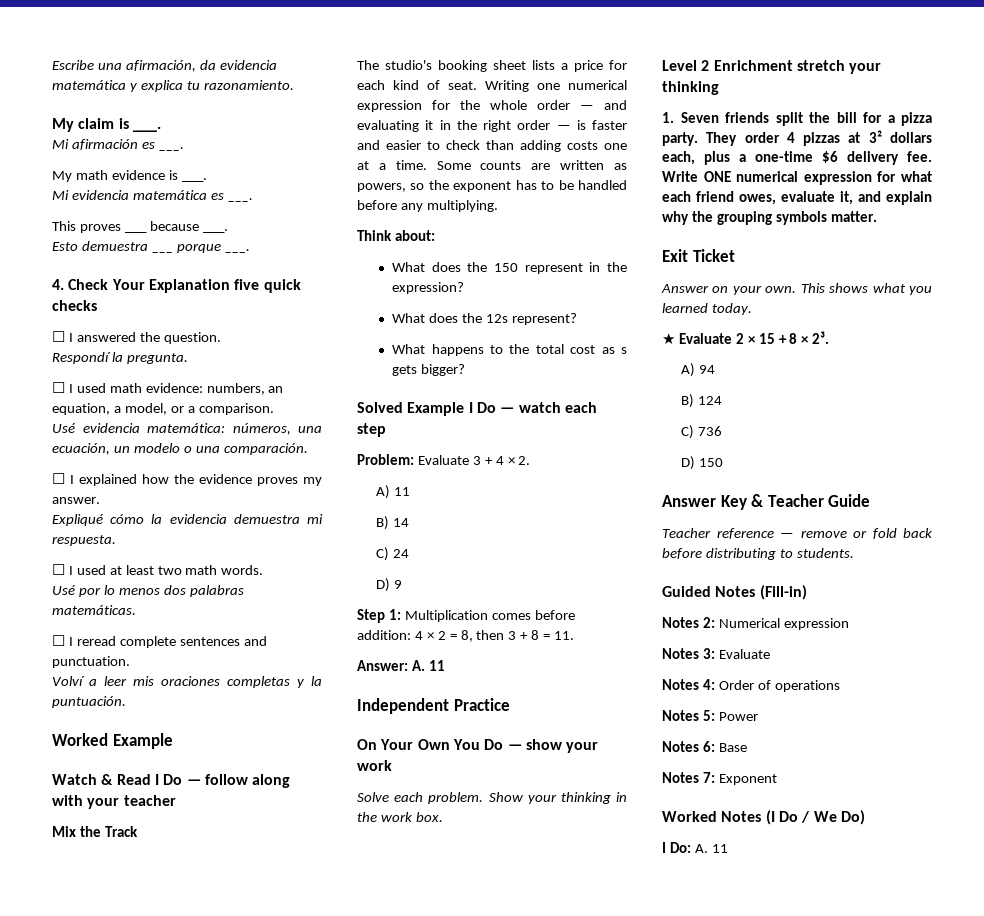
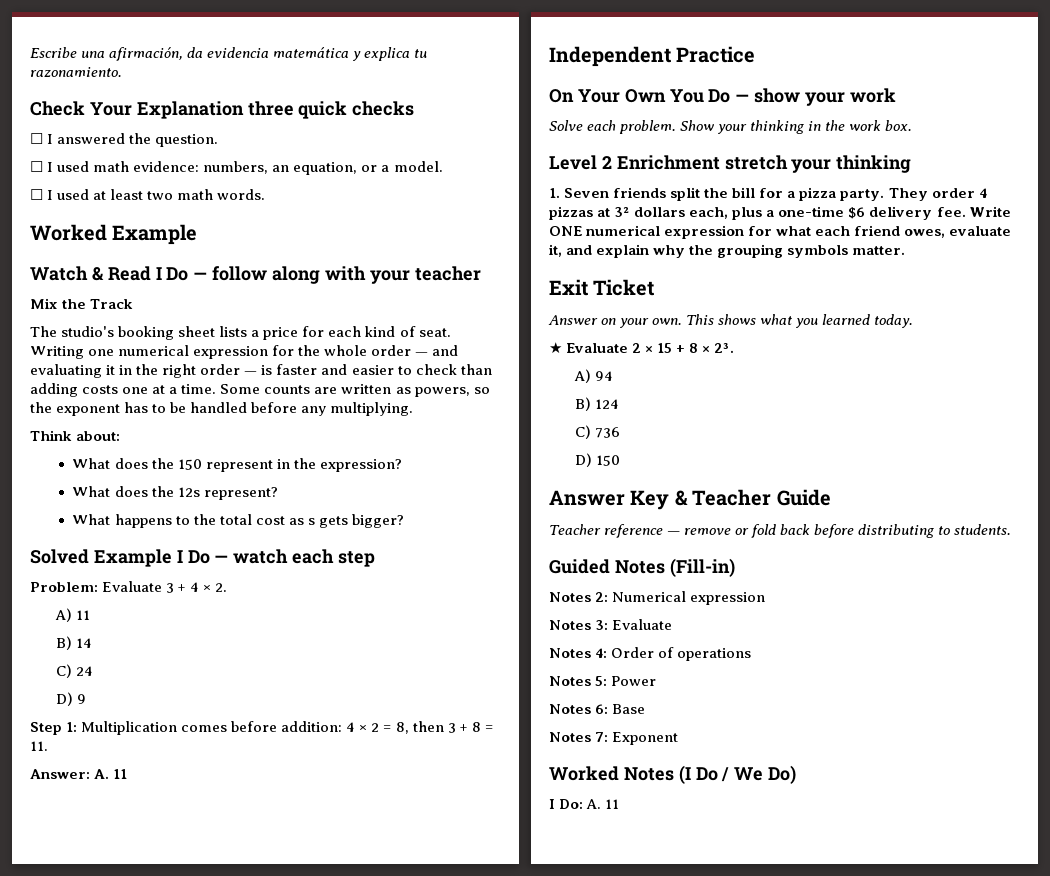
[52,118,161,132] [52,139,184,151] [52,170,207,182] [52,190,253,202] [52,221,147,233] [149,221,228,233] [52,241,148,251] [151,243,250,253] [52,279,64,290] My claim is ___. // Mi afirmación es ___. // My math evidence is ___. // Mi evidencia matemática es ___. // This proves ___ because ___. // Esto demuestra ___ porque ___. // 4. -> (122, 72) none
[234,279,260,290] five -> [247,101,294,116] three
[52,352,188,364] // Respondí la pregunta. -> (219, 140) none
[113,403,274,415] [52,423,322,435] [52,443,308,455] [52,473,322,486] [52,497,100,504] [52,514,323,526] [52,535,116,546] a model, or a comparison. // Usé evidencia matemática: números, una ecuación, un modelo o una comparación. // ☐ I explained how the evidence proves my answer. // Expliqué cómo la evidencia demuestra mi respuesta. -> [361,161,443,172] or a model.
[52,585,244,597] [52,605,136,615] [52,635,267,648] [52,656,130,668] [52,676,322,688] [52,696,126,708] // Usé por lo menos dos palabras matemáticas. // ☐ I reread complete sentences and punctuation. // Volví a leer mis oraciones completas y la puntuación. -> (266, 194) none

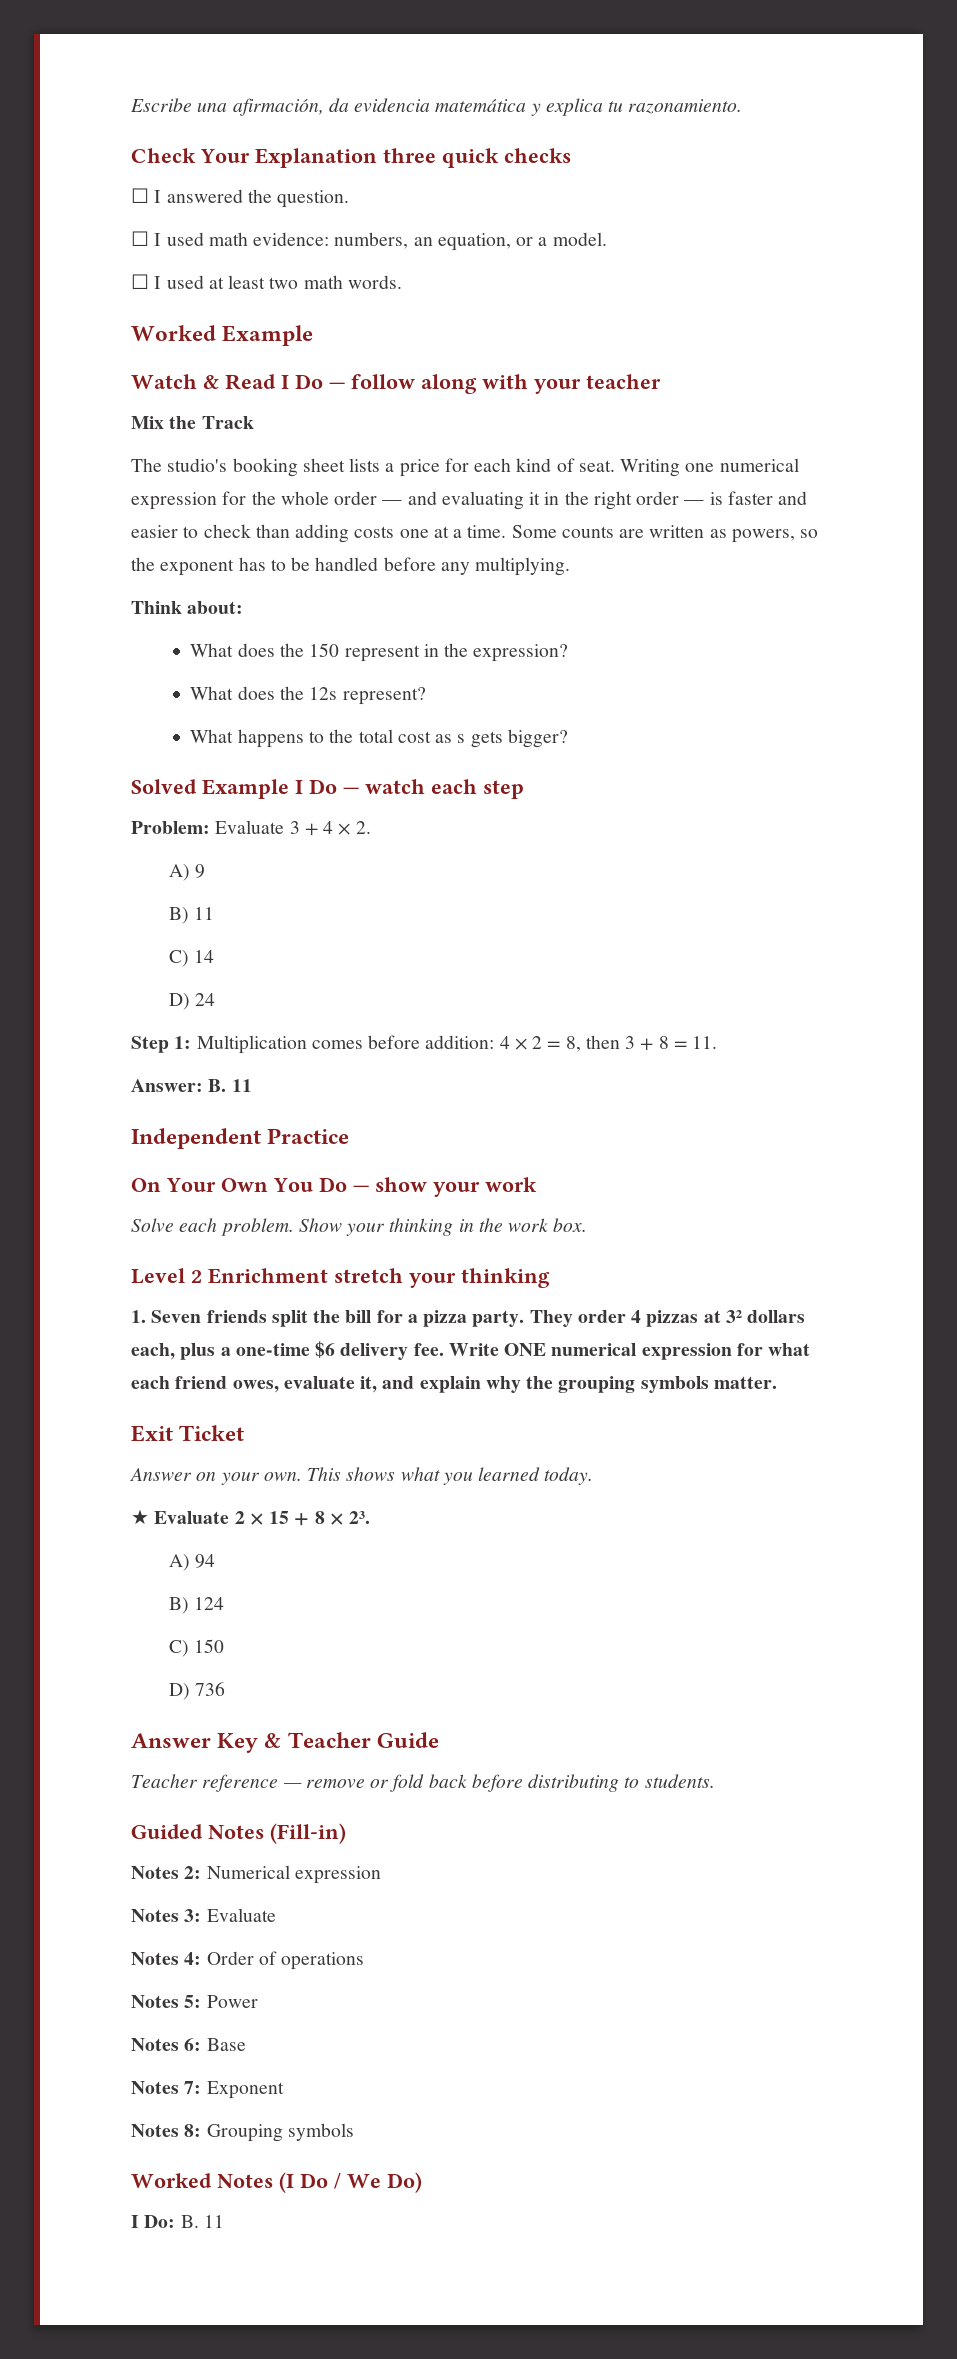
[76,610,91,620] [55,636,72,650] 11 // B) -> [195,864,206,878] [169,907,215,924] [169,950,190,967] 9 // B) 11 // C)
[55,664,72,678] C) -> [169,993,191,1010] D)
[55,692,87,706] // D) 9 -> (216, 999) none
[94,769,110,779] A. -> [208,1079,227,1092] B.
[595,427,621,438] [574,453,621,467] 736 // D) 150 -> [194,1639,225,1653] [169,1682,226,1700] 150 // D) 736
(679, 738) none -> [131,2123,354,2142] // Notes 8: Grouping symbols
[586,799,602,809] A. -> [180,2215,199,2228] B.

